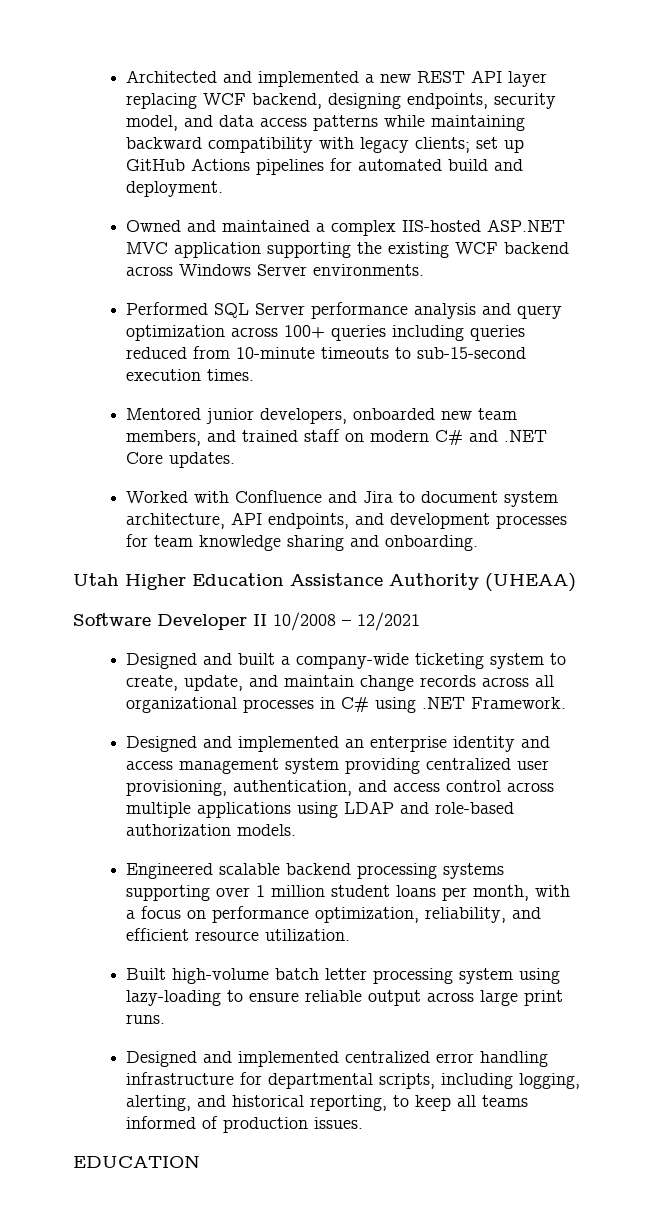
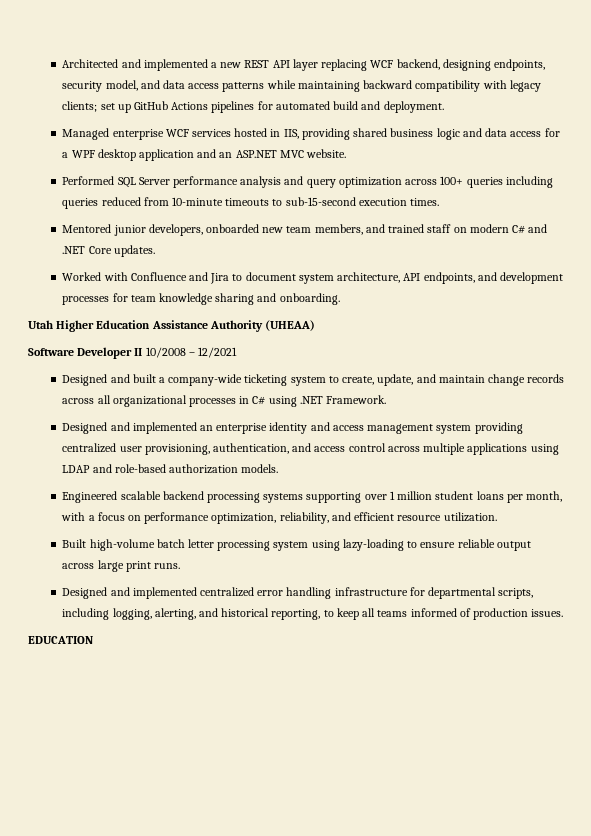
[126,219,566,236] [126,242,570,258] [126,264,425,276] Owned and maintained a complex IIS-hosted ASP.NET MVC application supporting the existing WCF backend across Windows Server environments. -> [62,128,560,140] [62,149,347,161] Managed enterprise WCF services hosted in IIS, providing shared business logic and data access for a WPF desktop application and an ASP.NET MVC website.

